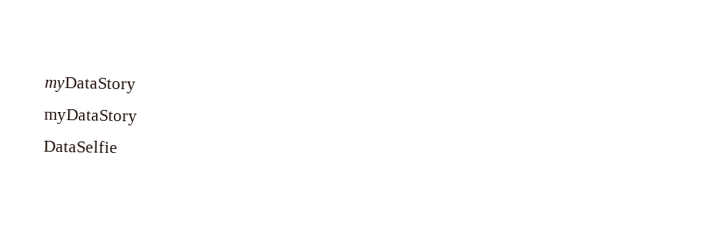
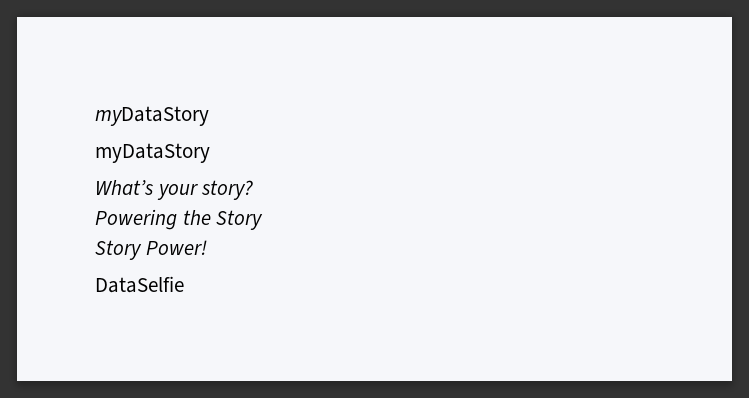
(138, 117) none -> [95,180,254,200] [95,209,264,230] [95,240,207,260] // What’s your story? // Powering the Story // Story Power!

